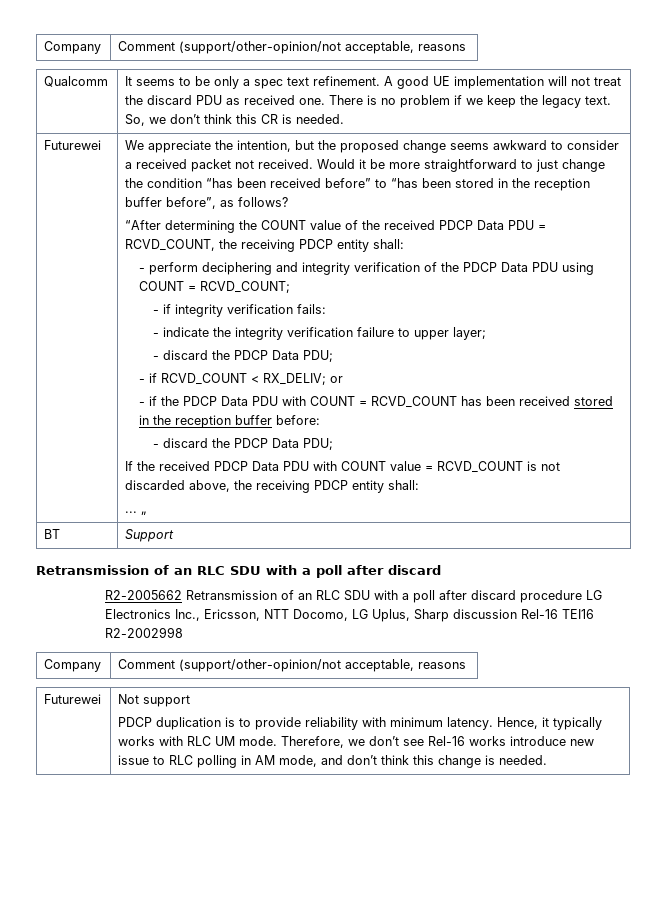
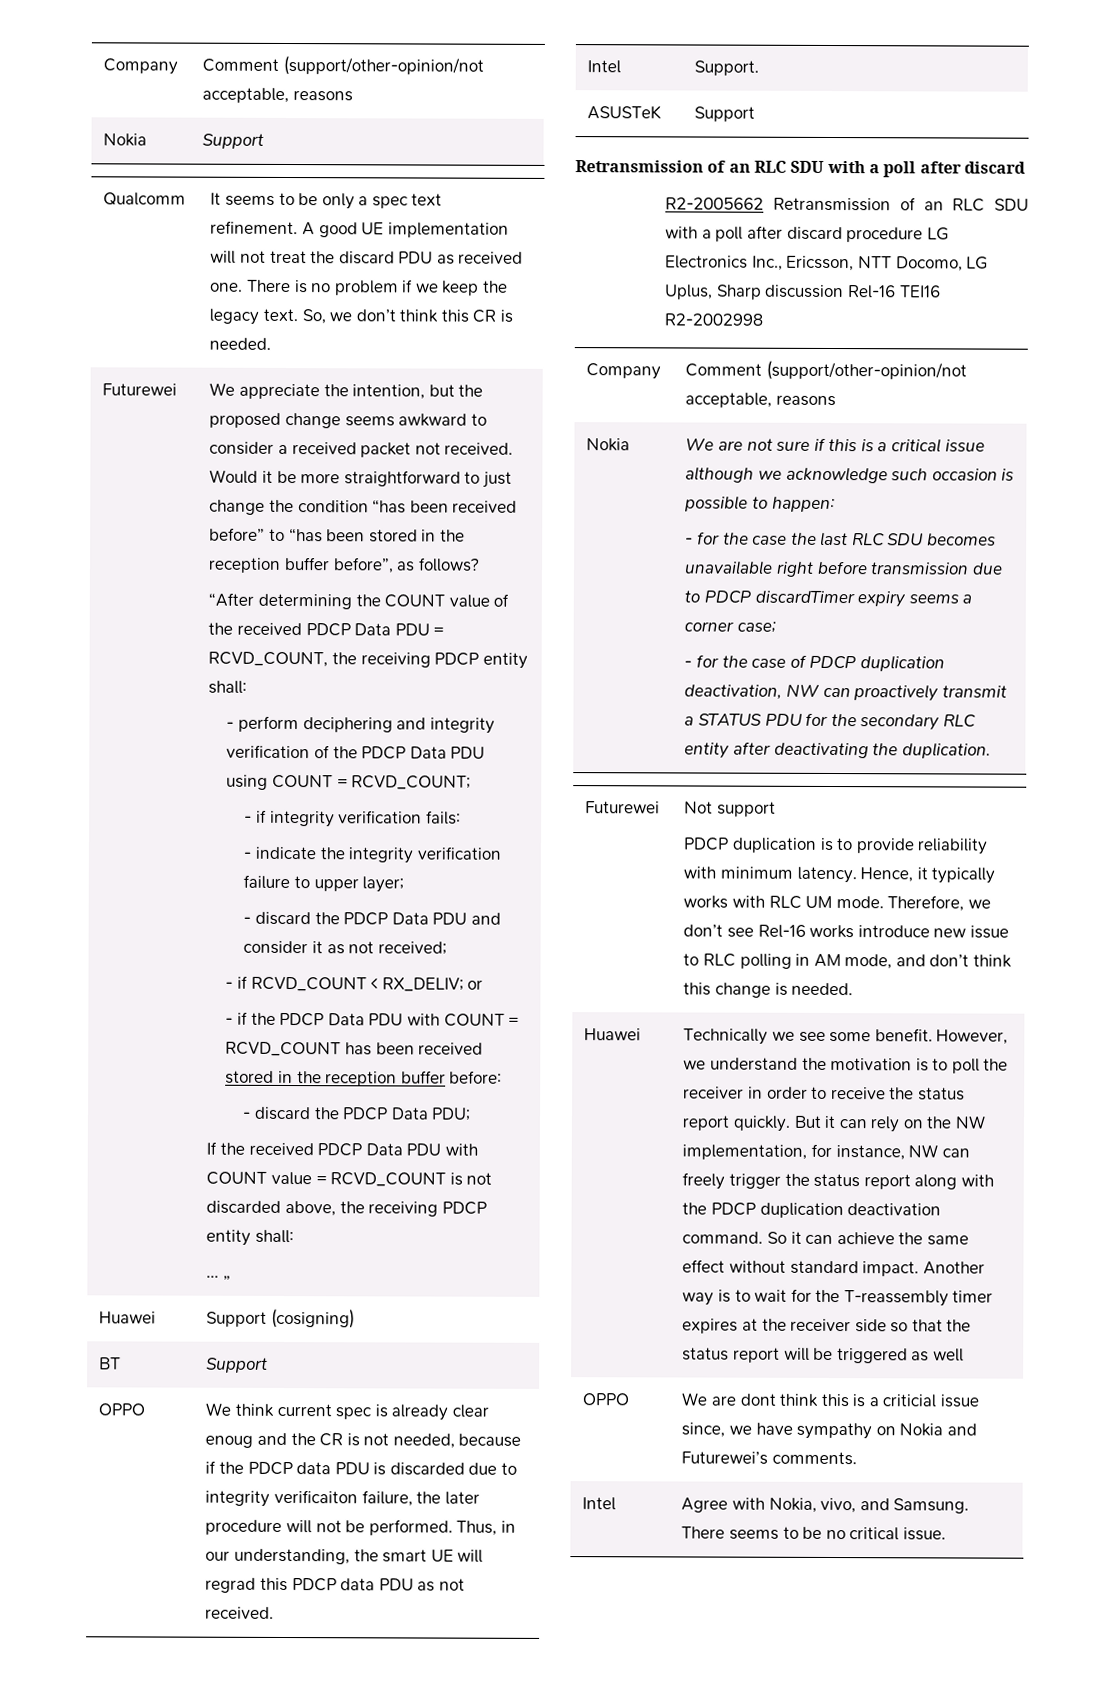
[44,41,102,54] [118,41,467,54] Company | Comment (support/other-opinion/not acceptable, reasons -> [103,58,179,75] [202,55,484,76] [202,87,353,104] [103,133,148,147] [202,133,265,149] Company | Comment (support/other-opinion/not acceptable, reasons // Nokia | Support
[302,350,333,362] PDU; -> [432,912,501,925] [243,940,447,955] PDU and consider it as not received;
(147, 513) none -> [99,1311,157,1324] [206,1308,355,1329] // Huawei | Support (cosigning)
(175, 535) none -> [98,1403,146,1416] [205,1402,489,1421] [205,1432,522,1449] [205,1460,518,1476] [205,1489,480,1507] [205,1519,516,1536] [205,1548,484,1565] [205,1577,465,1593] [205,1606,275,1619] [587,60,622,74] [694,60,760,76] [587,105,662,120] [694,106,756,122] // OPPO | We think current spec is already clear enoug and the CR is not needed, because if the PDCP data PDU is discarded due to integrity verificaiton failure, the later procedure will not be performed. Thus, in our understanding, the smart UE will regrad this PDCP data PDU as not received. // Intel | Support. // ASUSTeK | Support
(467, 665) none -> [586,438,631,452] [685,437,985,453] [685,466,1015,484] [684,495,835,513] [685,531,997,547] [684,560,1003,577] [684,590,973,608] [684,621,776,633] [684,654,945,672] [684,683,1007,702] [684,712,976,731] [684,741,991,759] // Nokia | We are not sure if this is a critical issue although we acknowledge such occasion is possible to happen: // - for the case the last RLC SDU becomes unavailable right before transmission due to PDCP discardTimer expiry seems a corner case; // - for the case of PDCP duplication deactivation, NW can proactively transmit a STATUS PDU for the secondary RLC entity after deactivating the duplication.
(548, 760) none -> [584,1028,642,1041] [683,1028,1009,1045] [683,1057,1009,1074] [683,1086,965,1101] [682,1115,987,1133] [682,1143,970,1161] [682,1172,994,1190] [682,1202,942,1219] [682,1231,969,1246] [682,1259,985,1277] [682,1288,994,1307] [682,1318,972,1334] [682,1347,964,1364] [582,1393,630,1406] [681,1392,980,1408] [681,1422,977,1440] [681,1451,857,1466] [582,1497,617,1511] [681,1497,970,1514] [681,1526,946,1541] // Huawei | Technically we see some benefit. However, we understand the motivation is to poll the receiver in order to receive the status report quickly. But it can rely on the NW implementation, for instance, NW can freely trigger the status report along with the PDCP duplication deactivation command. So it can achieve the same effect without standard impact. Another way is to wait for the T-reassembly timer expires at the receiver side so that the status report will be triggered as well // OPPO | We are dont think this is a criticial issue since, we have sympathy on Nokia and Futurewei’s comments. // Intel | Agree with Nokia, vivo, and Samsung. There seems to be no critical issue.

